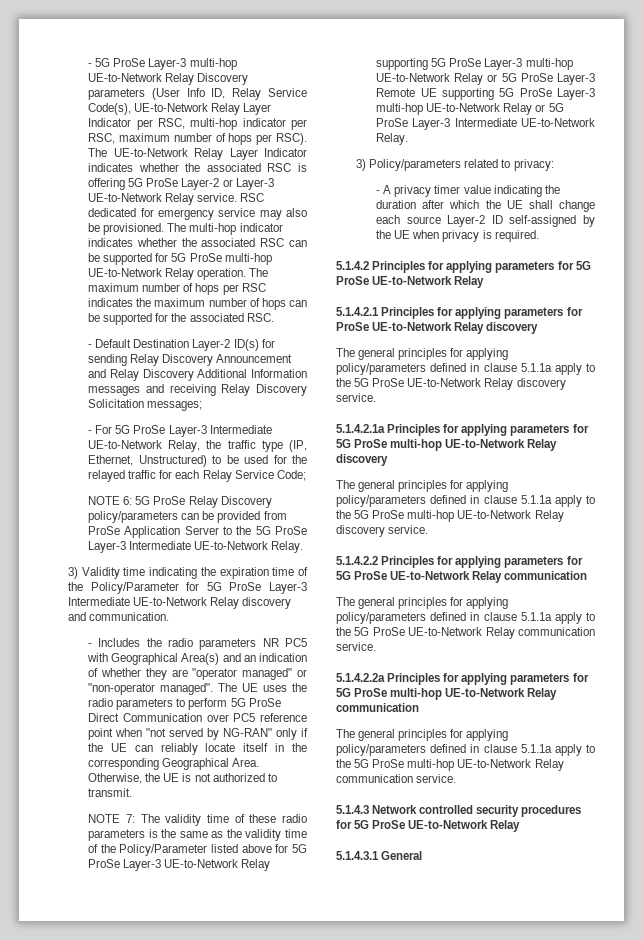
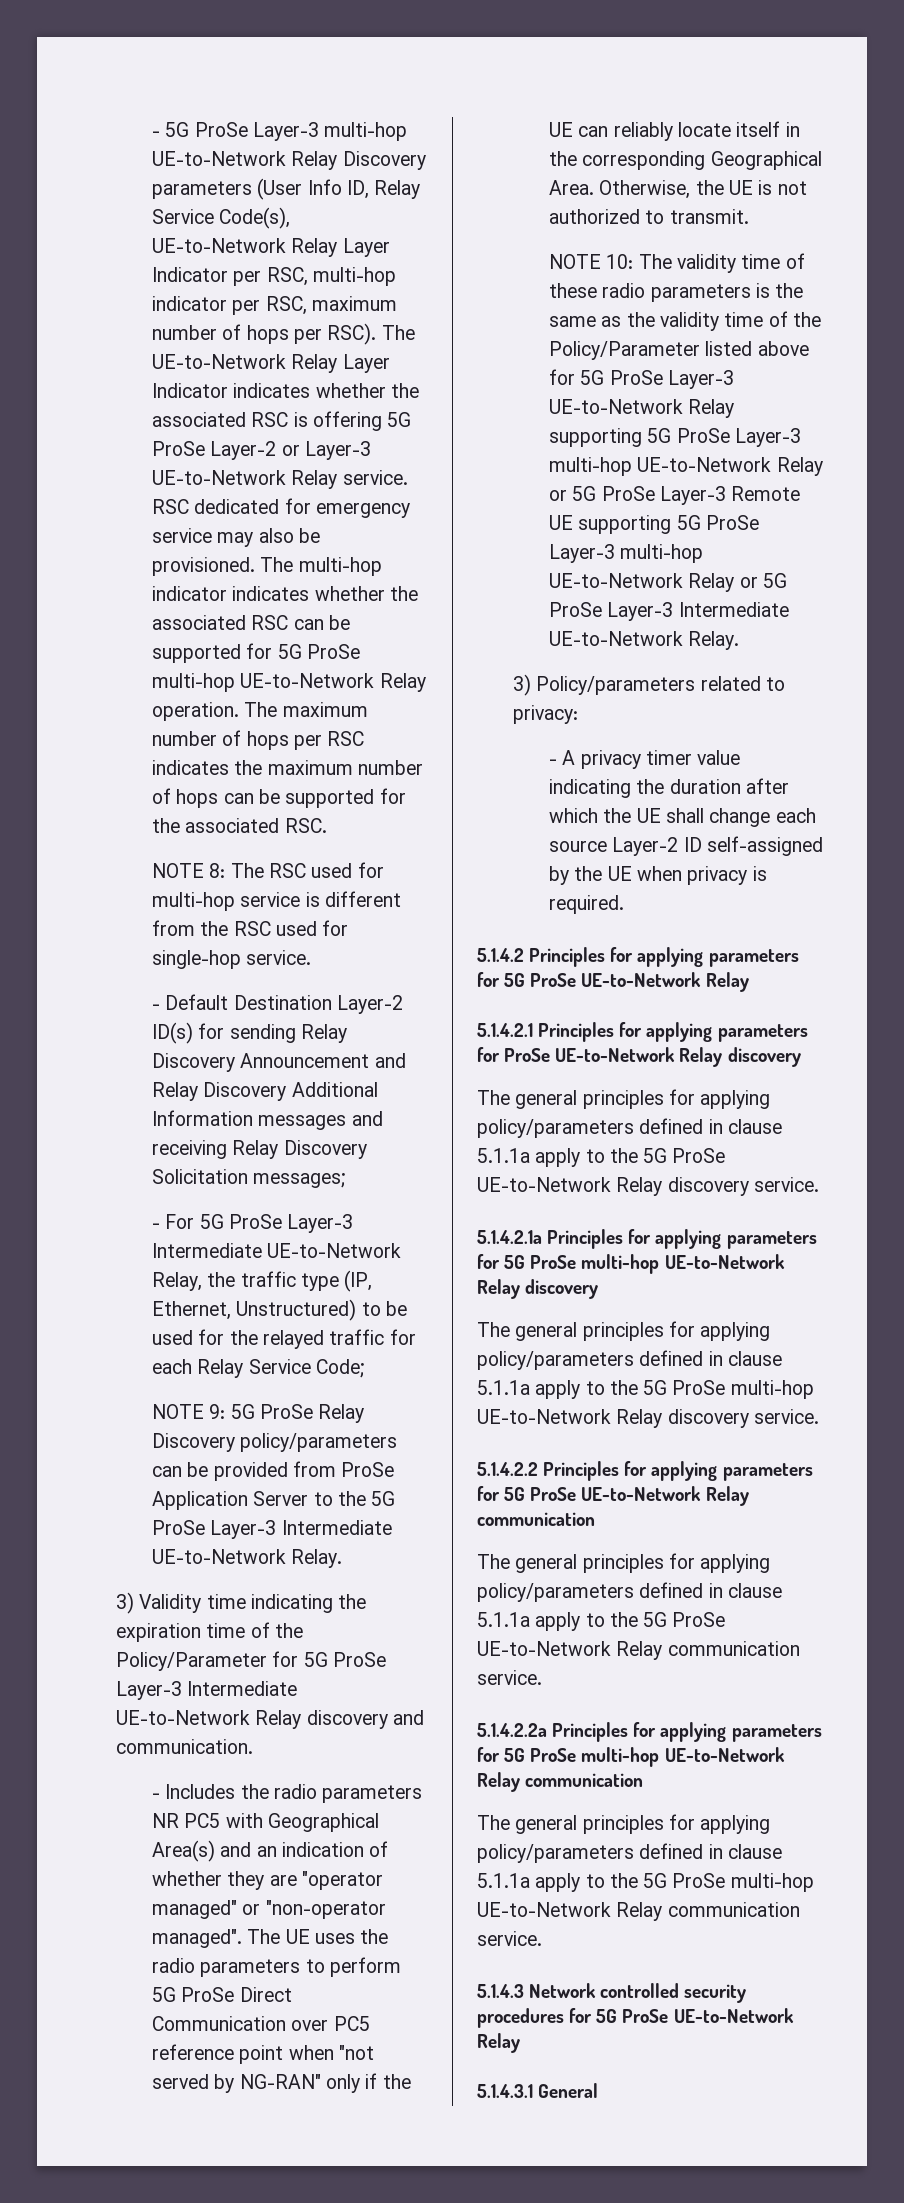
(274, 317) none -> [152,862,384,878] [152,891,402,911] [152,920,349,936] [152,950,312,969] // NOTE 8: The RSC used for multi-hop service is different from the RSC used for single-hop service.
[123,496,133,505] 6: -> [209,1404,226,1419] 9:
[125,814,135,823] 7: -> [606,254,634,269] 10:

